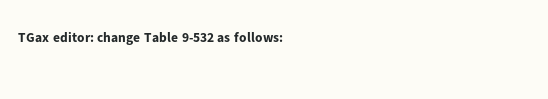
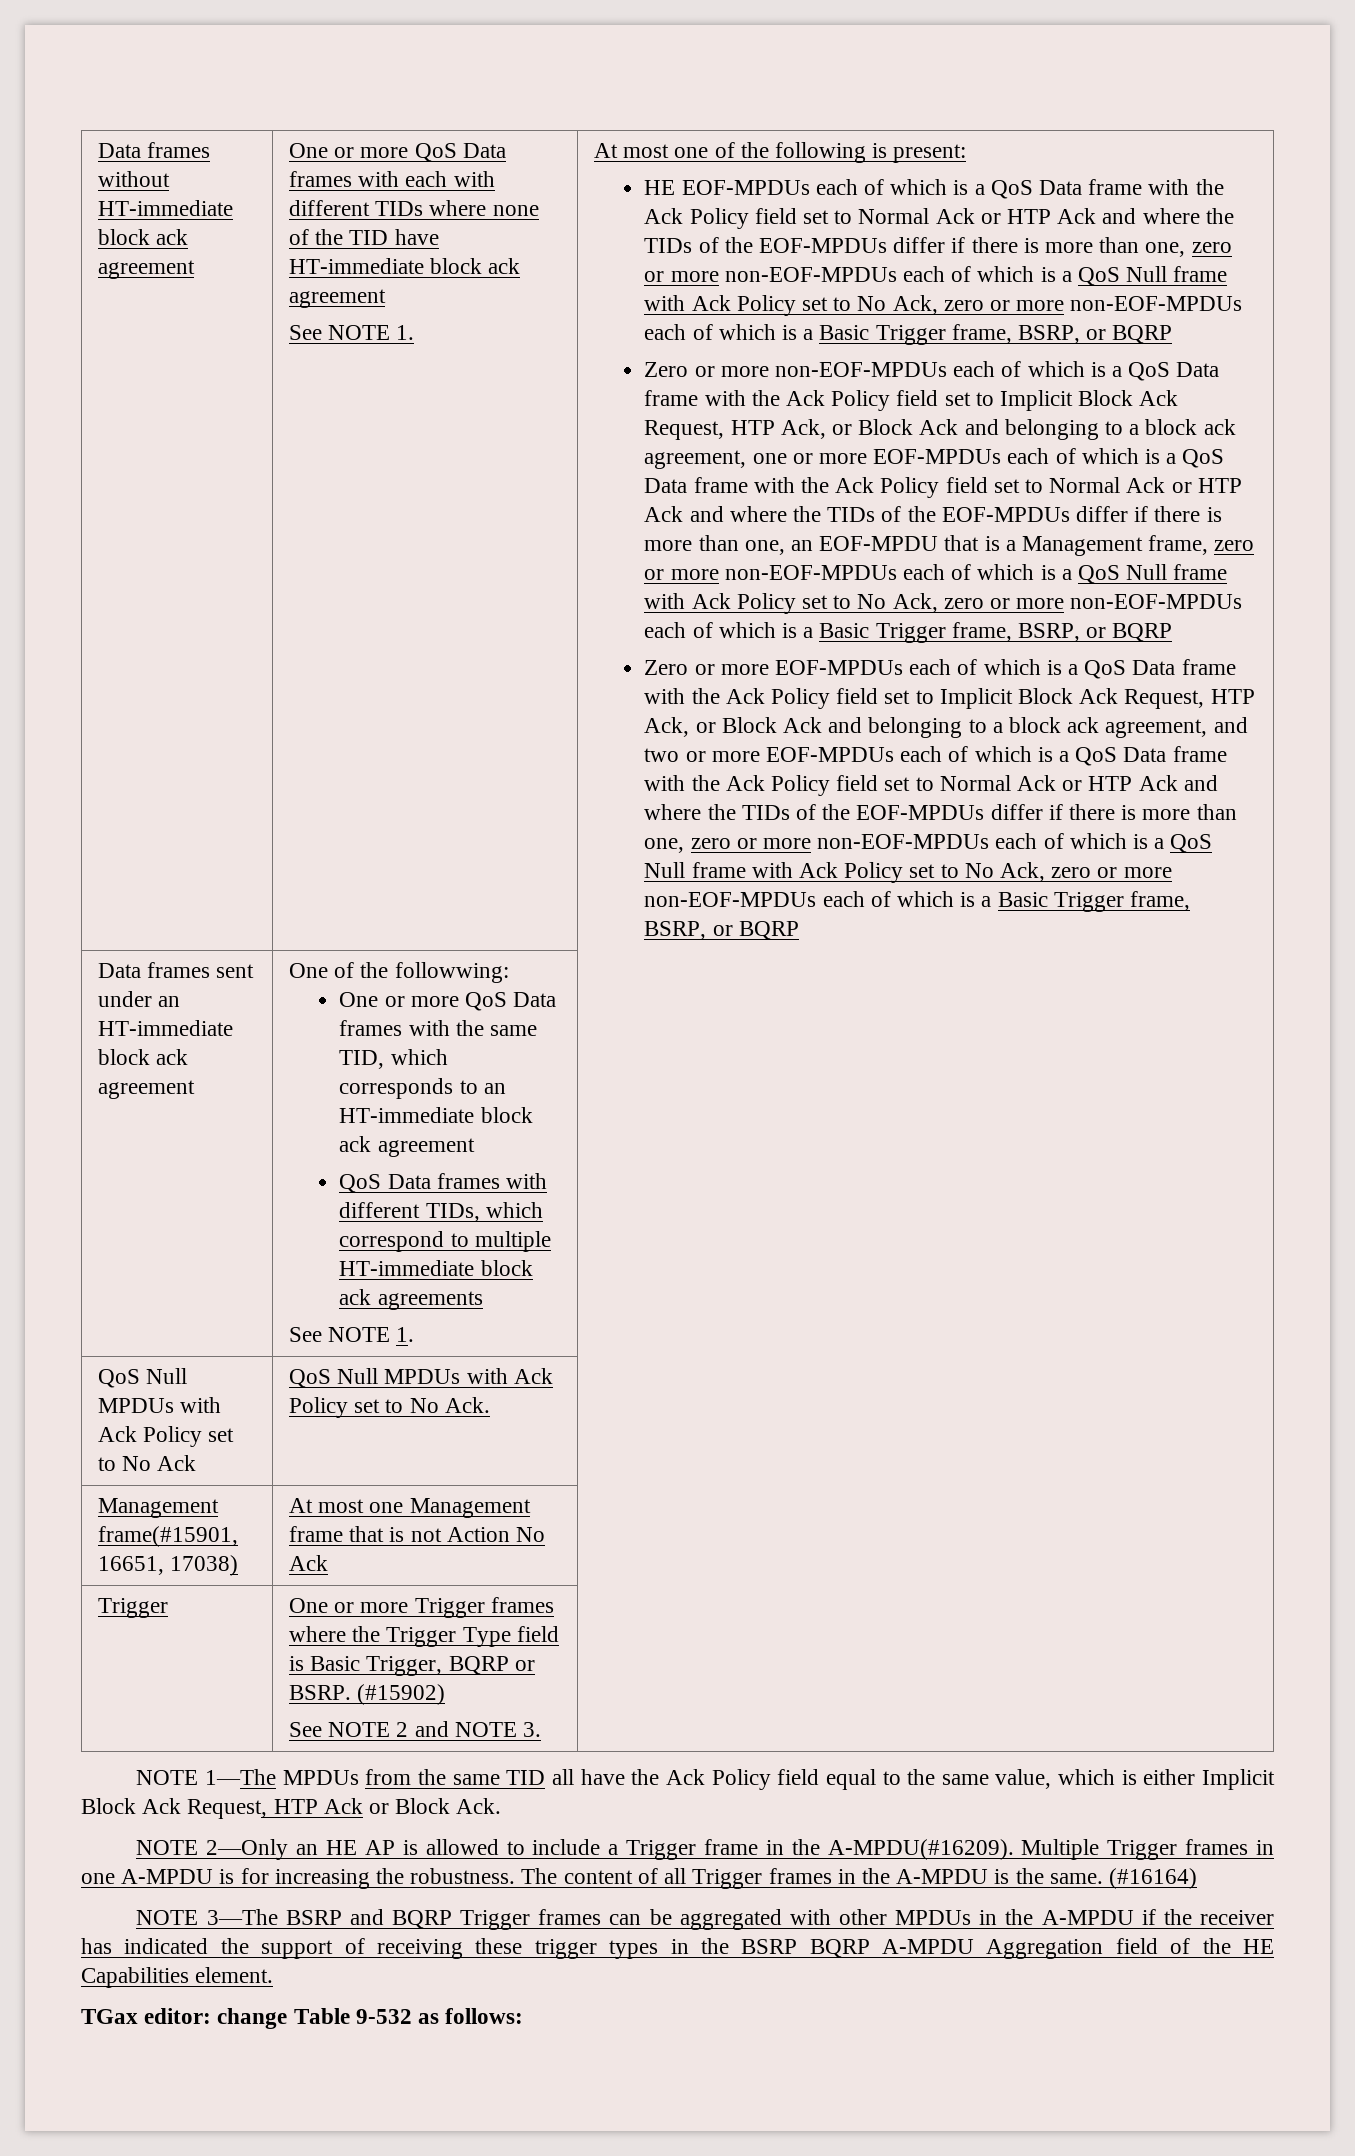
(18, 38) none -> [97,142,211,158] [97,171,170,187] [97,200,233,216] [97,229,189,245] [97,260,195,279] [288,143,506,162] [288,171,495,187] [288,200,539,216] [288,229,439,245] [288,258,521,274] [288,289,386,308] [288,325,415,340] [593,142,967,163] [644,179,1224,199] [644,208,1234,229] [644,237,1232,257] [644,266,1228,286] [644,295,1243,316] [644,324,1173,345] [644,361,1220,381] [644,390,1179,411] [644,419,1236,440] [644,448,1225,469] [644,477,1242,498] [644,506,1222,522] [644,535,1255,556] [644,564,1228,584] [644,593,1243,614] [644,622,1173,643] [644,659,1236,679] [644,688,1255,709] [644,717,1248,738] [644,746,1227,766] [644,775,1218,796] [644,804,1237,820] [644,833,1213,853] [644,862,1172,883] [644,891,1191,912] [644,921,799,940] [97,962,255,978] [97,991,181,1007] [97,1020,233,1036] [97,1049,189,1065] [97,1080,195,1099] [288,962,509,983] [339,992,557,1011] [339,1020,537,1036] [339,1049,448,1069] [339,1078,506,1099] [339,1107,533,1123] [339,1136,475,1157] [339,1173,547,1193] [339,1202,543,1222] [339,1231,551,1252] [339,1260,533,1276] [339,1289,483,1310] [288,1327,415,1342] [97,1368,188,1388] [97,1397,222,1413] [97,1426,235,1447] [97,1455,197,1471] [288,1368,553,1388] [288,1397,490,1418] [97,1498,219,1518] [97,1526,238,1547] [97,1555,239,1576] [288,1498,531,1518] [288,1526,546,1542] [288,1555,328,1571] [97,1598,168,1618] [288,1597,554,1618] [288,1626,559,1647] [288,1656,535,1676] [288,1684,446,1705] [288,1721,542,1737] [136,1769,1275,1790] [81,1798,502,1819] [136,1839,1275,1860] [81,1868,1197,1889] [136,1909,1274,1930] [81,1938,1275,1959] [81,1967,274,1988] Data frames without HT-immediate block ack agreement | One or more QoS Data frames with each with different TIDs where none of the TID have HT-immediate block ack agreement // See NOTE 1. | At most one of the following is present: // HE EOF-MPDUs each of which is a QoS Data frame with the Ack Policy field set to Normal Ack or HTP Ack and where the TIDs of the EOF-MPDUs differ if there is more than one, zero or more non-EOF-MPDUs each of which is a QoS Null frame with Ack Policy set to No Ack, zero or more non-EOF-MPDUs each of which is a Basic Trigger frame, BSRP, or BQRP // Zero or more non-EOF-MPDUs each of which is a QoS Data frame with the Ack Policy field set to Implicit Block Ack Request, HTP Ack, or Block Ack and belonging to a block ack agreement, one or more EOF-MPDUs each of which is a QoS Data frame with the Ack Policy field set to Normal Ack or HTP Ack and where the TIDs of the EOF-MPDUs differ if there is more than one, an EOF-MPDU that is a Management frame, zero or more non-EOF-MPDUs each of which is a QoS Null frame with Ack Policy set to No Ack, zero or more non-EOF-MPDUs each of which is a Basic Trigger frame, BSRP, or BQRP // Zero or more EOF-MPDUs each of which is a QoS Data frame with the Ack Policy field set to Implicit Block Ack Request, HTP Ack, or Block Ack and belonging to a block ack agreement, and two or more EOF-MPDUs each of which is a QoS Data frame with the Ack Policy field set to Normal Ack or HTP Ack and where the TIDs of the EOF-MPDUs differ if there is more than one, zero or more non-EOF-MPDUs each of which is a QoS Null frame with Ack Policy set to No Ack, zero or more non-EOF-MPDUs each of which is a Basic Trigger frame, BSRP, or BQRP // Data frames sent under an HT-immediate block ack agreement | One of the followwing: // One or more QoS Data frames with the same TID, which corresponds to an HT-immediate block ack agreement // QoS Data frames with different TIDs, which correspond to multiple HT-immediate block ack agreements // See NOTE 1. | // QoS Null MPDUs with Ack Policy set to No Ack | QoS Null MPDUs with Ack Policy set to No Ack. | // Management frame(#15901, 16651, 17038) | At most one Management frame that is not Action No Ack | // Trigger | One or more Trigger frames where the Trigger Type field is Basic Trigger, BQRP or BSRP. (#15902) // See NOTE 2 and NOTE 3. | // NOTE 1—The MPDUs from the same TID all have the Ack Policy field equal to the same value, which is either Implicit Block Ack Request, HTP Ack or Block Ack. // NOTE 2—Only an HE AP is allowed to include a Trigger frame in the A-MPDU(#16209). Multiple Trigger frames in one A-MPDU is for increasing the robustness. The content of all Trigger frames in the A-MPDU is the same. (#16164) // NOTE 3—The BSRP and BQRP Trigger frames can be aggregated with other MPDUs in the A-MPDU if the receiver has indicated the support of receiving these trigger types in the BSRP BQRP A-MPDU Aggregation field of the HE Capabilities element. //

